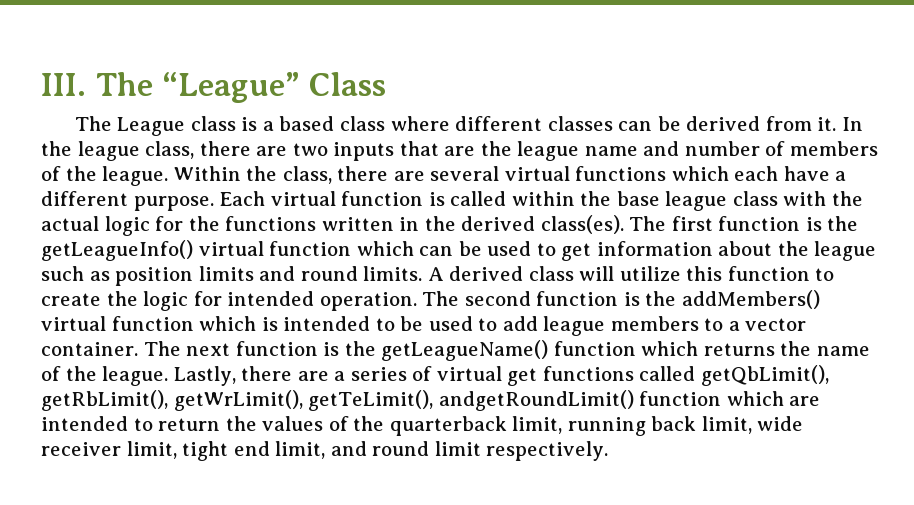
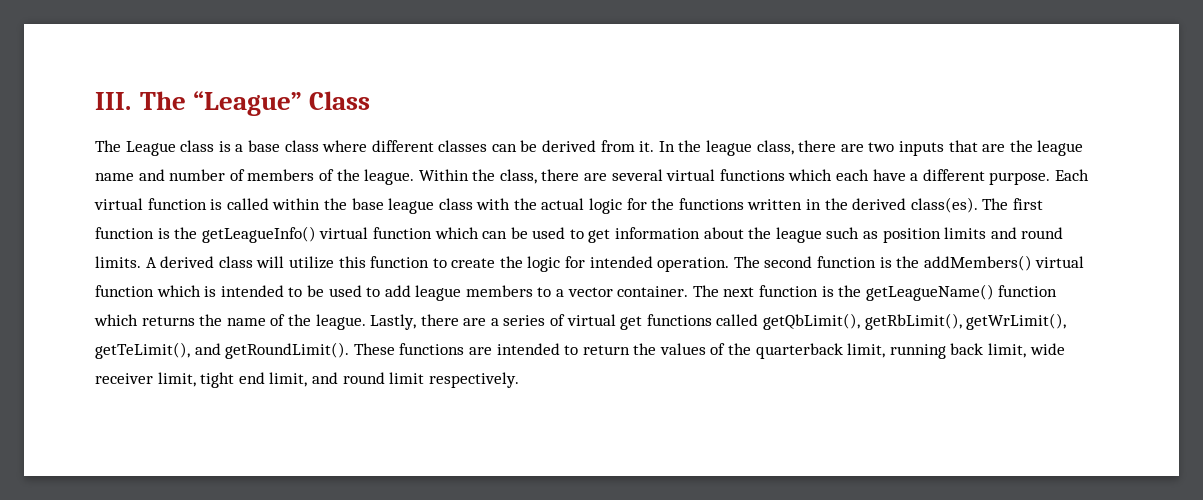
[279,116,335,131] based -> [247,140,280,152] base
[438,390,784,411] andgetRoundLimit() function which -> [194,342,465,359] and getRoundLimit(). These functions

